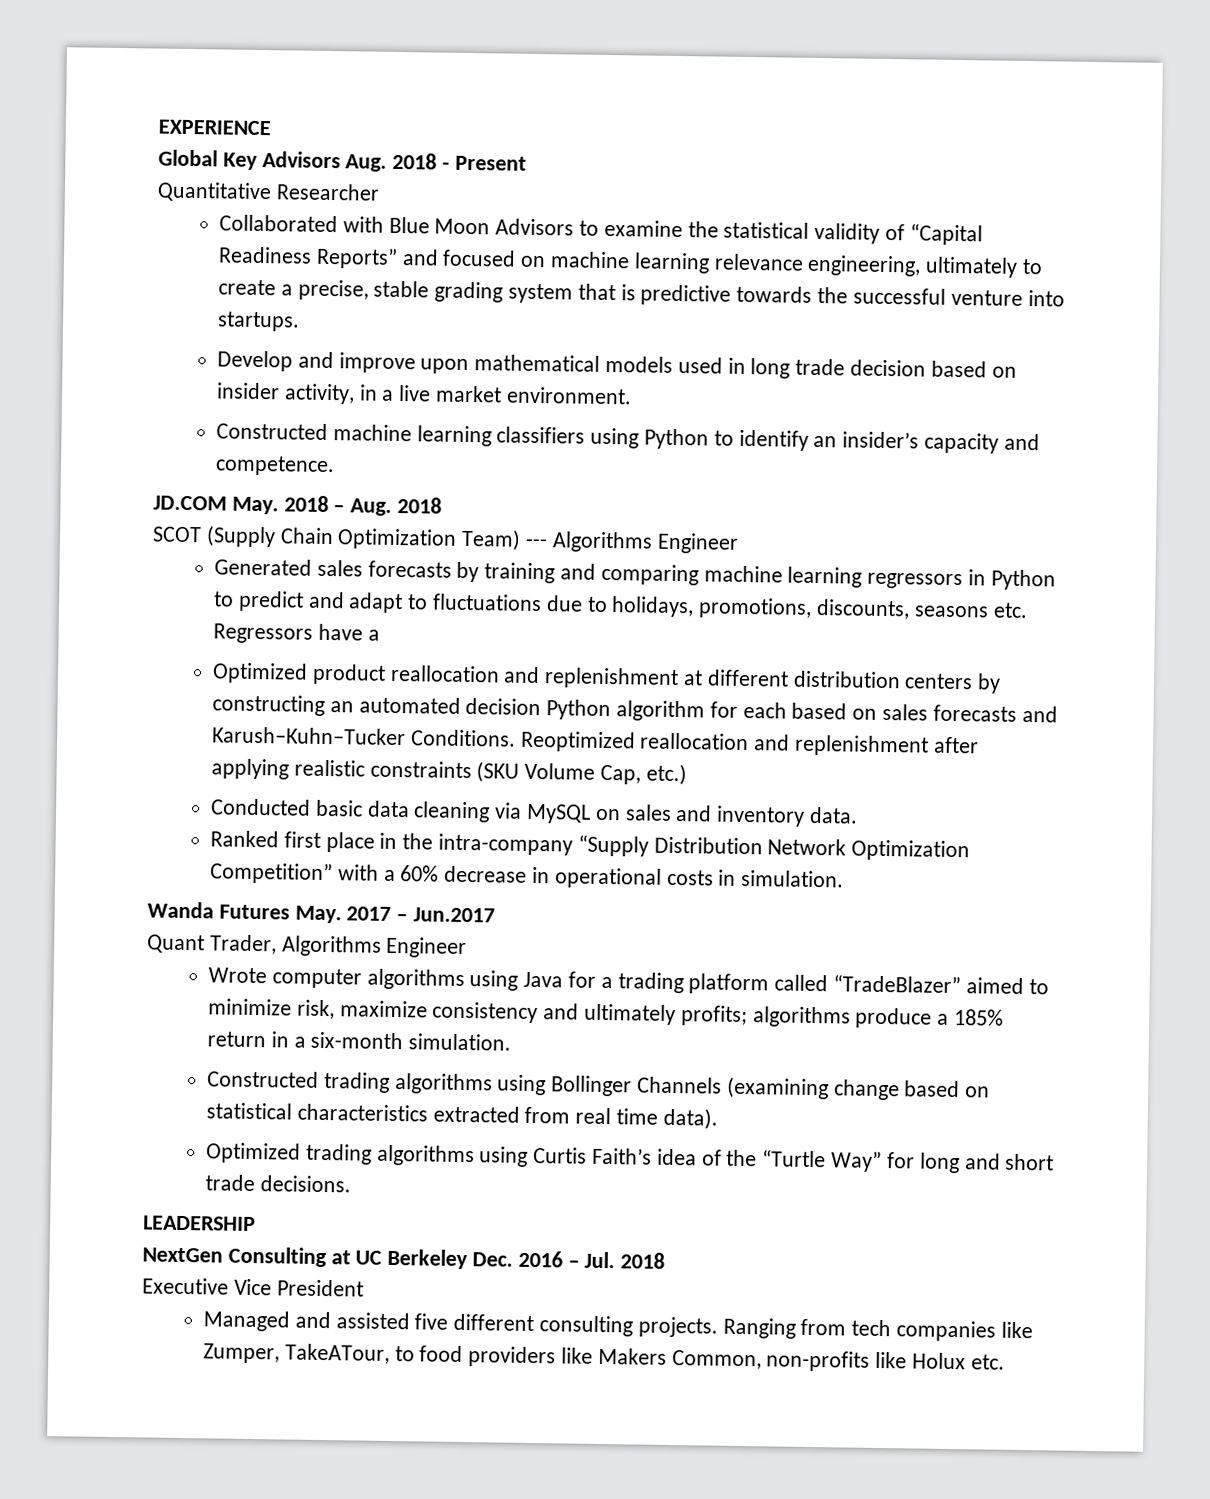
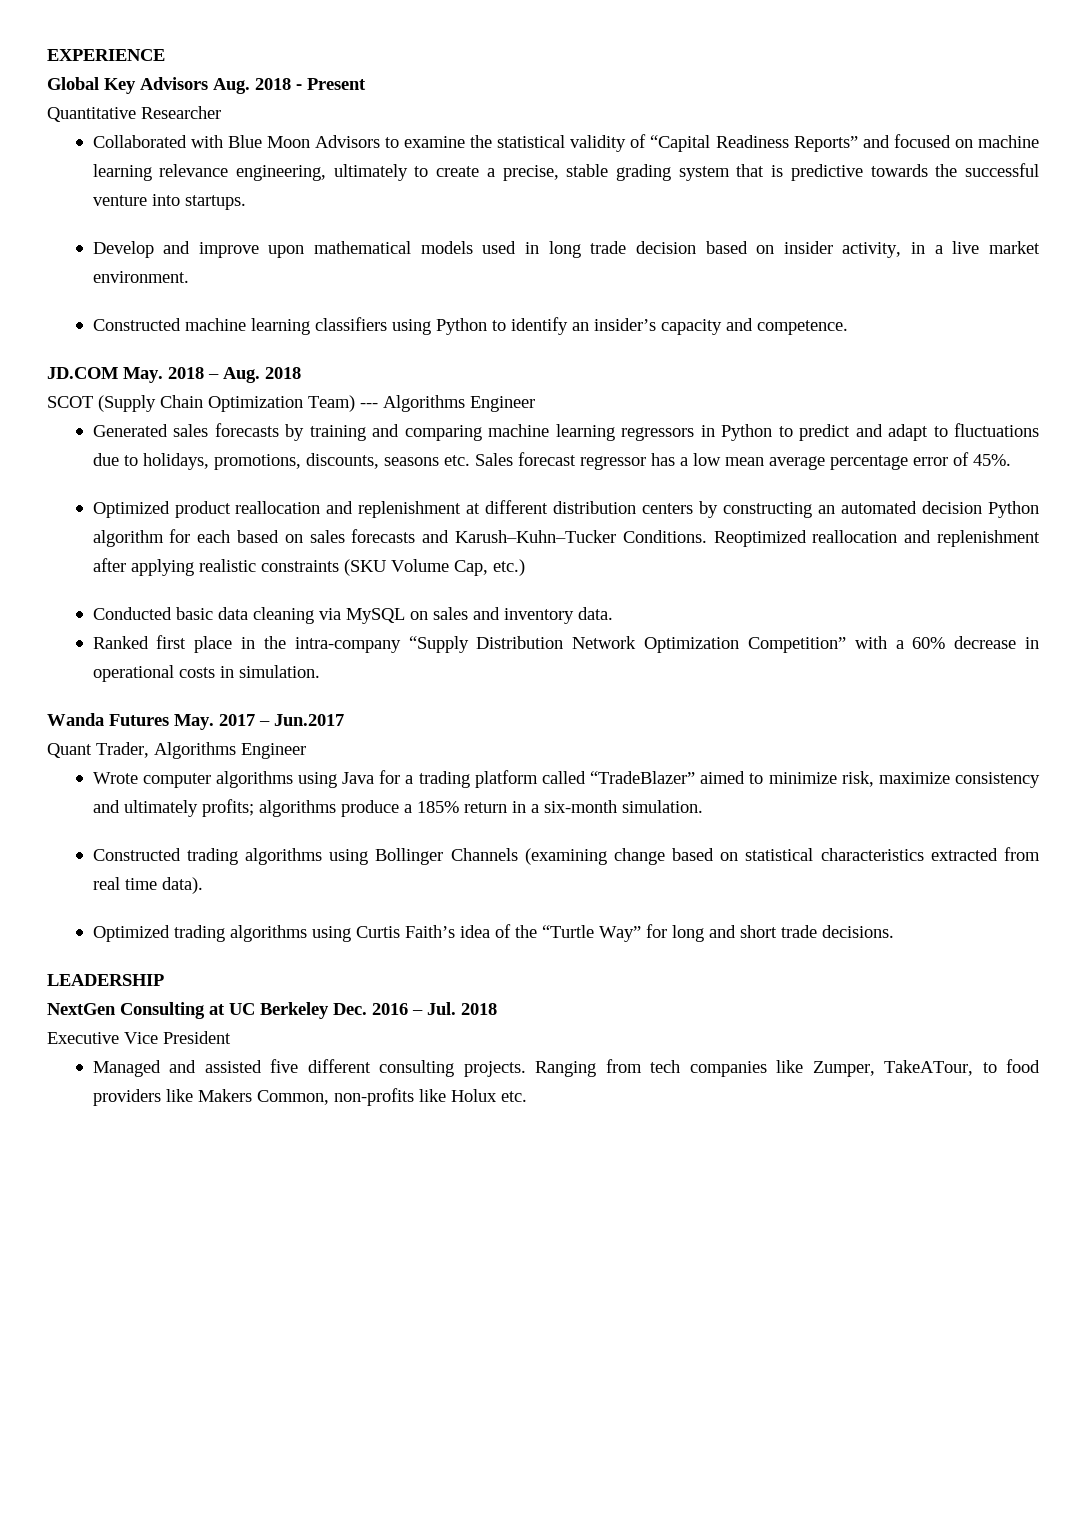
[213,623,380,644] Regressors have a -> [474,452,1011,470] Sales forecast regressor has a low mean average percentage error of 45%.

